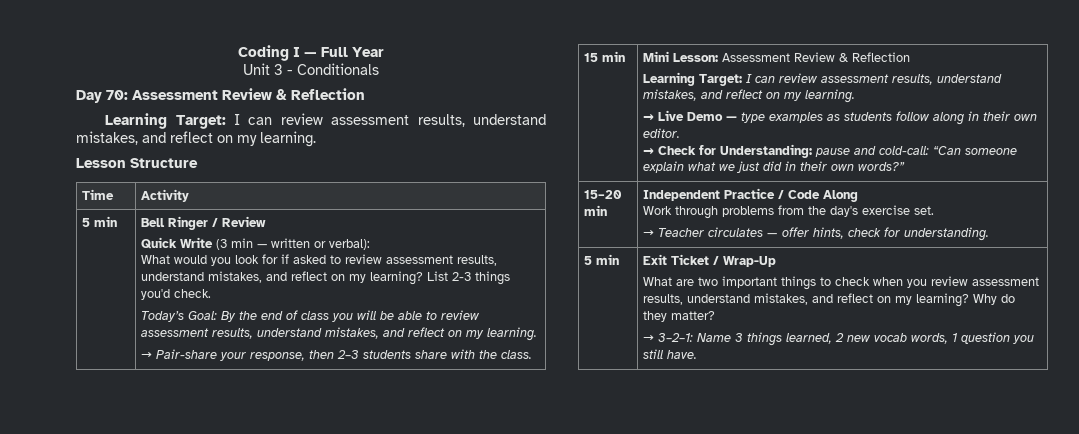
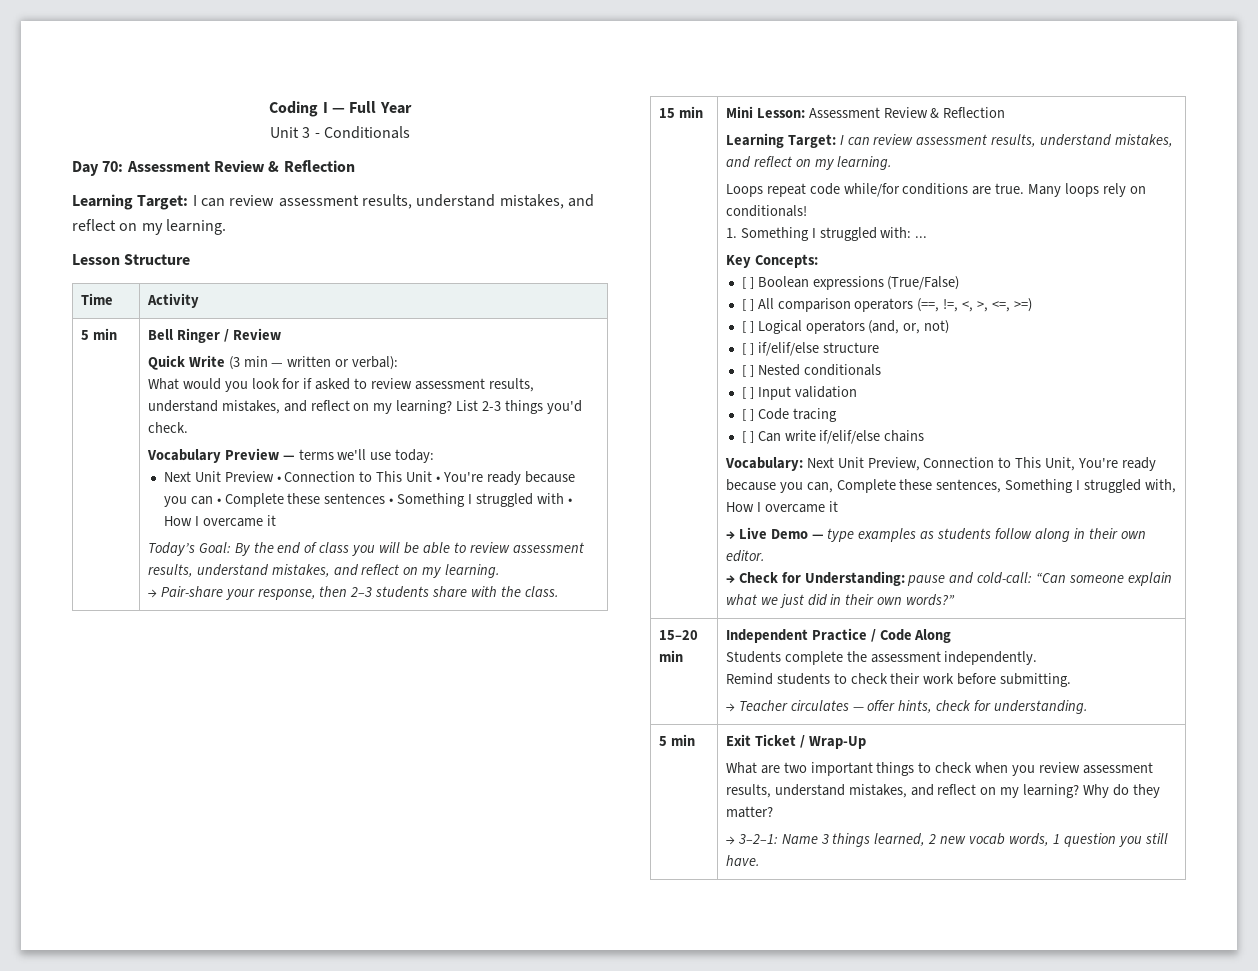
(211, 293) none -> [146,448,435,463] [163,471,575,485] [163,493,572,507] [163,515,276,527] // Vocabulary Preview — terms we'll use today: // Next Unit Preview • Connection to This Unit • You're ready because you can • Complete these sentences • Something I struggled with • How I overcame it
(855, 96) none -> [725,183,1146,197] [725,205,807,217] [725,227,928,241] [725,254,818,268] [741,276,960,290] [741,298,1032,312] [741,320,950,334] [741,342,879,356] [741,364,881,377] [741,386,857,400] [741,408,837,422] [741,430,925,444] [724,457,1157,471] [725,479,1177,493] [725,501,838,513] // Loops repeat code while/for conditions are true. Many loops rely on conditionals! // 1. Something I struggled with: ... // Key Concepts: // [ ] Boolean expressions (True/False) // [ ] All comparison operators (==, !=, <, >, <=, >=) // [ ] Logical operators (and, or, not) // [ ] if/elif/else structure // [ ] Nested conditionals // [ ] Input validation // [ ] Code tracing // [ ] Can write if/elif/else chains // Vocabulary: Next Unit Preview, Connection to This Unit, You're ready because you can, Complete these sentences, Something I struggled with, How I overcame it
[642,205,934,219] Work through problems from the day's exercise set. -> [725,651,1038,665] [725,673,1072,687] Students complete the assessment independently. // Remind students to check their work before submitting.

